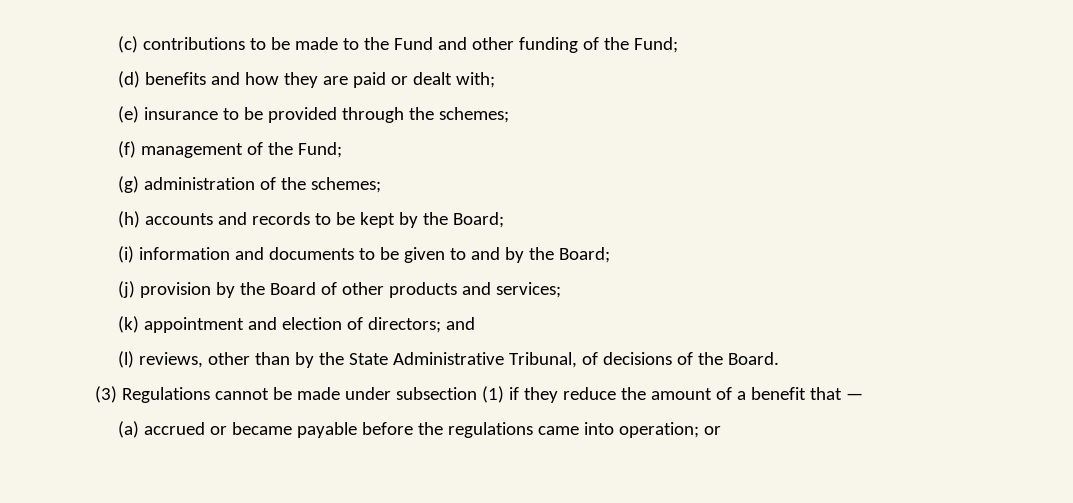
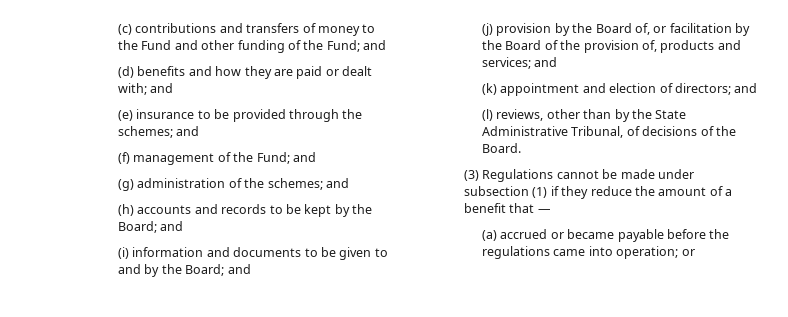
[250,37,339,50] to be made -> [219,23,360,36] and transfers of money
(678, 45) none -> [362,40,386,50] and
(495, 80) none -> [150,83,174,93] and
(510, 115) none -> [176,126,200,136] and
(343, 150) none -> [292,152,316,162] and
(382, 185) none -> [325,178,349,188] and
(504, 220) none -> [160,221,184,231] and
(610, 255) none -> [227,264,251,274] and
[321,282,385,295] of other -> [634,23,750,36] [481,40,657,53] of, or facilitation by the Board of the provision of,
(561, 290) none -> [534,57,558,67] and

